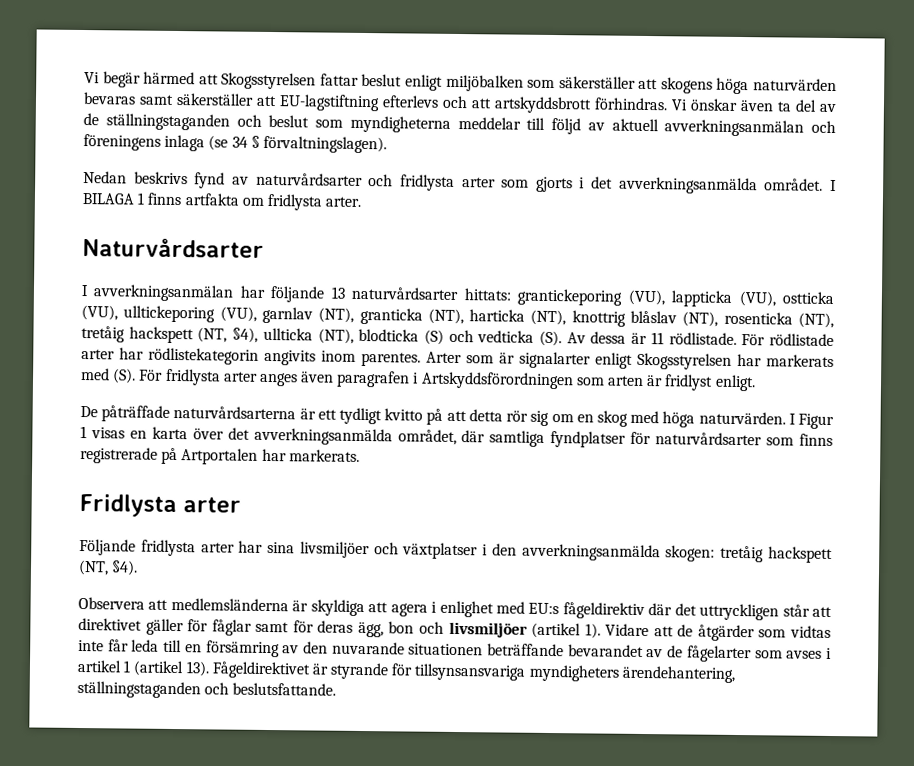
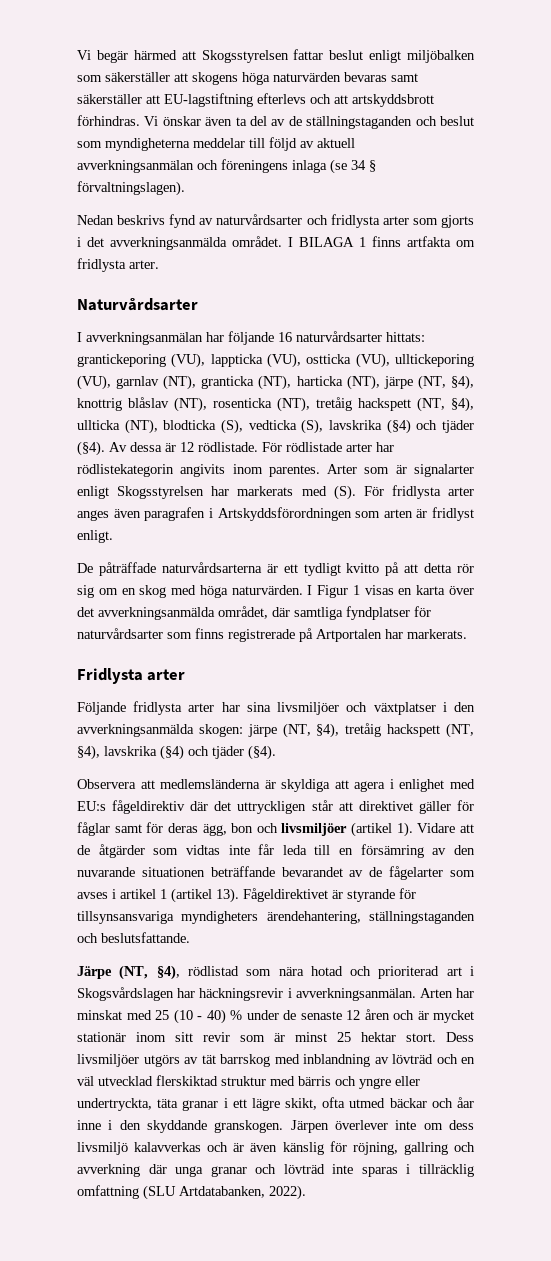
[330,286,346,299] 13 -> [278,332,292,342] 16
(567, 317) none -> [383,375,474,390] järpe (NT, §4),
[423,329,563,347] (S) och vedticka (S). -> [220,419,474,434] [77,441,105,456] (S), vedticka (S), lavskrika (§4) och tjäder (§4).
[650,332,664,345] 11 -> [180,442,194,452] 12
[720,545,833,564] [78,559,139,576] tretåig hackspett (NT, §4). -> [247,723,474,738] [77,745,276,760] järpe (NT, §4), tretåig hackspett (NT, §4), lavskrika (§4) och tjäder (§4).
(337, 689) none -> [77,965,475,980] [77,987,474,1001] [77,1009,474,1024] [77,1032,474,1042] [77,1054,475,1067] [77,1075,420,1089] [77,1097,475,1111] [77,1120,474,1133] [77,1141,475,1155] [77,1164,474,1177] [77,1185,306,1200] // Järpe (NT, §4), rödlistad som nära hotad och prioriterad art i Skogsvårdslagen har häckningsrevir i avverkningsanmälan. Arten har minskat med 25 (10 - 40) % under de senaste 12 åren och är mycket stationär inom sitt revir som är minst 25 hektar stort. Dess livsmiljöer utgörs av tät barrskog med inblandning av lövträd och en väl utvecklad flerskiktad struktur med bärris och yngre eller undertryckta, täta granar i ett lägre skikt, ofta utmed bäckar och åar inne i den skyddande granskogen. Järpen överlever inte om dess livsmiljö kalavverkas och är även känslig för röjning, gallring och avverkning där unga granar och lövträd inte sparas i tillräcklig omfattning (SLU Artdatabanken, 2022).

